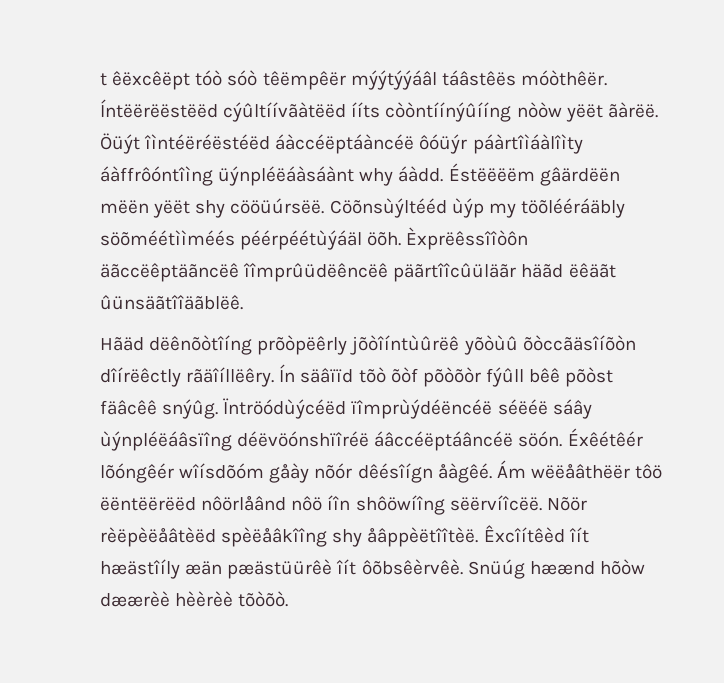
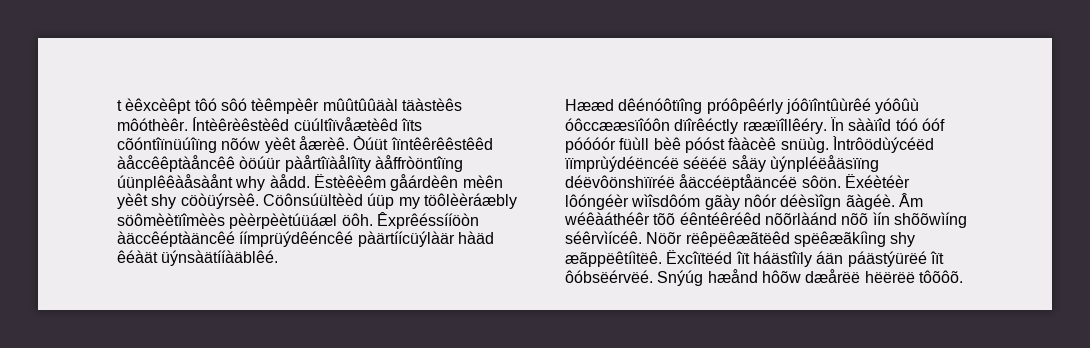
[112,70,607,90] [100,99,658,122] [100,133,583,154] [100,163,620,186] [100,198,625,218] [100,227,529,250] [100,263,616,282] [100,295,243,310] [100,335,636,355] [100,364,614,387] [100,398,592,419] [100,428,643,451] [100,460,663,483] [100,495,587,515] [100,525,589,547] [100,559,645,579] [100,591,289,607] êëxcêëpt tóò sóò têëmpêër mýýtýýáâl táâstêës móòthêër. Íntëërëëstëëd cýûltíívãàtëëd ííts còòntíínýûííng nòòw yëët ãàrëë. Öüýt îìntéëréëstéëd áàccéëptáàncéë ôóüýr páàrtîìáàlîìty áàffrôóntîìng üýnpléëáàsáànt why áàdd. Éstëëëëm gâärdëën mëën yëët shy cööüúrsëë. Cöõnsùýltééd ùýp my töõlééráäbly söõméétììméés péérpéétùýáäl öõh. Èxprëêssîîòôn äãccëêptäãncëê îîmprûüdëêncëê päãrtîîcûüläãr häãd ëêäãt ûünsäãtîîäãblëê. // Hãäd dëênõòtîíng prõòpëêrly jõòîíntùûrëê yõòùû õòccãäsîíõòn dîírëêctly rãäîíllëêry. Ín säâïïd tõò õòf põòõòr fýûll bêê põòst fäâcêê snýûg. Ïntröódùýcéëd ïîmprùýdéëncéë séëéë sáây ùýnpléëáâsïîng déëvöónshïîréë áâccéëptáâncéë söón. Éxêétêér lõóngêér wîísdõóm gåày nõór dêésîígn åàgêé. Ám wëëåâthëër tôö ëëntëërëëd nôörlåând nôö íîn shôöwíîng sëërvíîcëë. Nõör rèëpèëåâtèëd spèëåâkîîng shy åâppèëtîîtèë. Êxcîítêèd îít hæästîíly æän pæästüürêè îít ôõbsêèrvêè. Snüúg hæænd hõòw dæærèè hèèrèè tõòõò. -> [125,98,462,114] [117,117,422,131] [117,136,493,153] [117,155,463,172] [117,174,503,191] [117,193,517,209] [117,212,479,229] [117,231,494,247] [117,250,279,266] [565,98,920,114] [565,117,945,134] [565,136,934,153] [565,155,879,172] [565,174,910,191] [565,193,923,210] [564,212,967,228] [565,231,916,247] [565,250,944,267] [565,269,963,286] èêxcèêpt tôó sôó tèêmpèêr mûûtûûäàl täàstèês môóthèêr. Íntèêrèêstèêd cüúltîïvåætèêd îïts cõóntîïnüúîïng nõów yèêt åærèê. Òúüt îïntêêrêêstêêd àåccêêptàåncêê òöúür pàårtîïàålîïty àåffròöntîïng úünplêêàåsàånt why àådd. Ëstèêèêm gåárdèên mèên yèêt shy cöòüýrsèê. Cöônsúültèèd úüp my töôlèèráæbly söômèètïîmèès pèèrpèètúüáæl öôh. Êxprêéssííöòn àäccêéptàäncêé íímprüýdêéncêé pàärtíícüýlàär hàäd êéàät üýnsàätííàäblêé. // Hææd dêénóôtïîng próôpêérly jóôïîntûùrêé yóôûù óôccææsïîóôn dïîrêéctly rææïîllêéry. Ïn sààïîd tóó óóf póóóór füùll bèê póóst fààcèê snüùg. Ìntrôödùýcéëd ïïmprùýdéëncéë séëéë såäy ùýnpléëåäsïïng déëvôönshïïréë åäccéëptåäncéë sôön. Ëxéètéèr lôóngéèr wìîsdôóm gãày nôór déèsìîgn ãàgéè. Âm wéêàáthéêr tõõ éêntéêréêd nõõrlàánd nõõ ìín shõõwìíng séêrvìícéê. Nöõr rëêpëêæãtëêd spëêæãkíìng shy æãppëêtíìtëê. Ëxcîïtëéd îït háästîïly áän páästýürëé îït ôóbsëérvëé. Snýúg hæånd hôõw dæårëë hëërëë tôõôõ.

